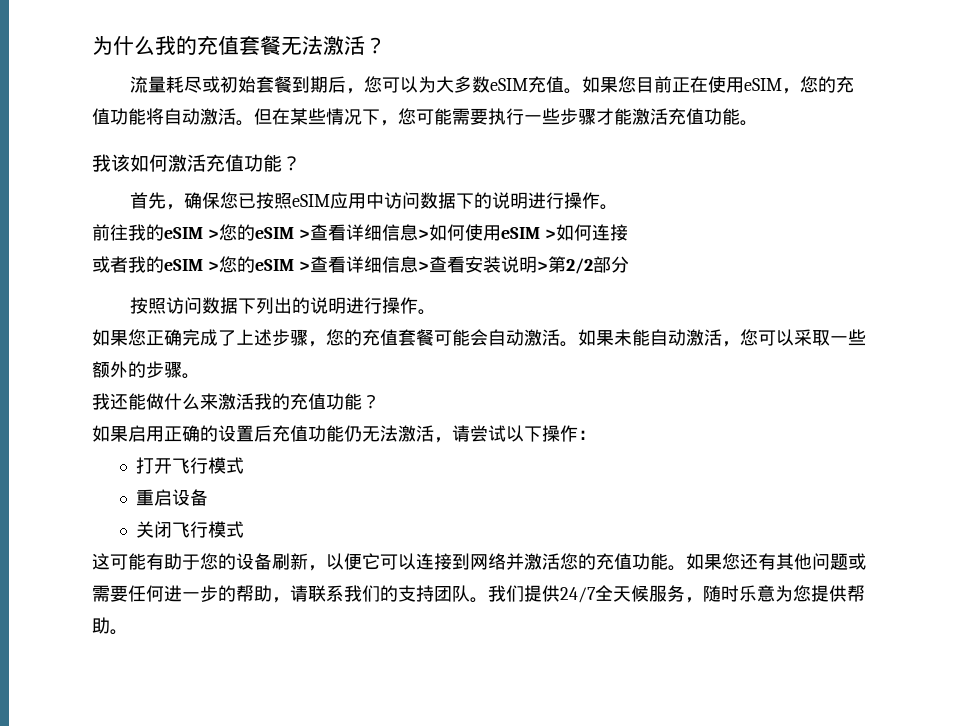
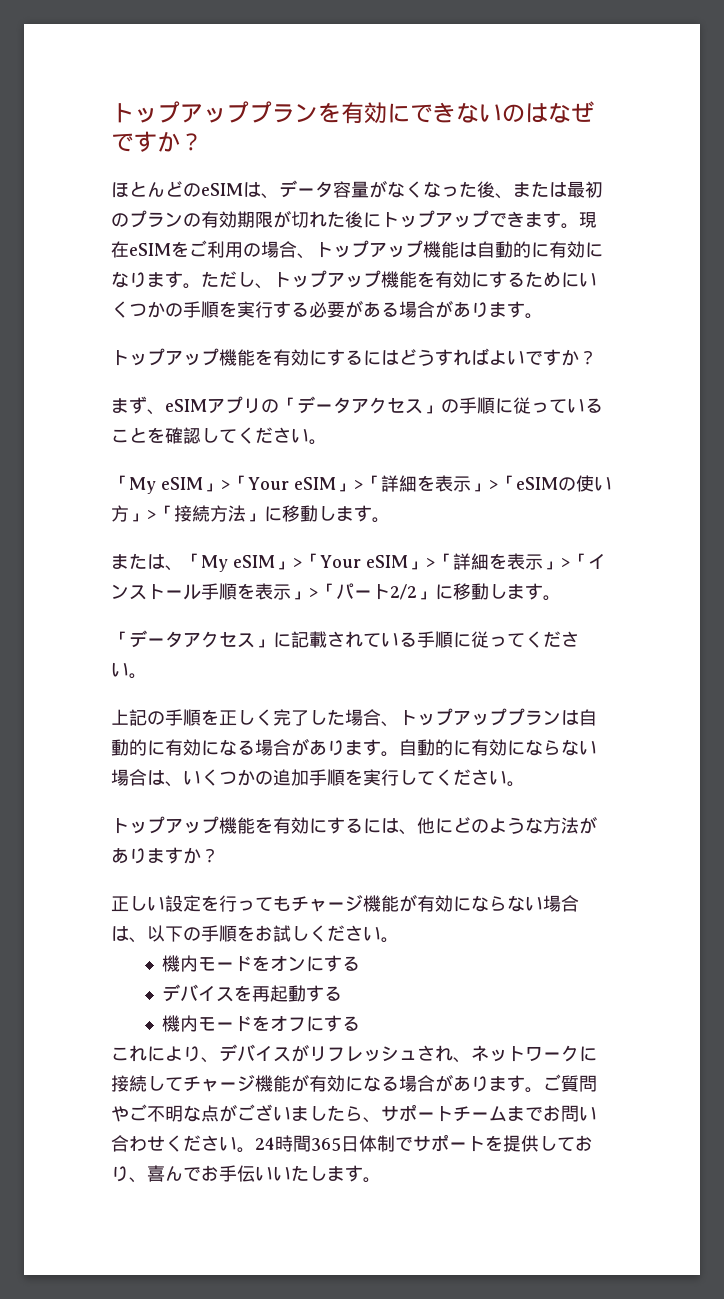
[92,35,386,56] [129,76,854,94] [92,108,758,126] [92,154,301,172] [129,192,618,210] [92,224,628,241] [92,256,629,274] [129,297,436,315] [92,329,866,347] [92,361,200,379] [92,393,380,410] [92,425,596,443] [136,457,245,474] [136,489,209,506] [136,521,245,538] [92,553,866,571] [92,585,865,603] [92,617,110,634] 为什么我的充值套餐无法激活？ // 流量耗尽或初始套餐到期后，您可以为大多数eSIM充值。如果您目前正在使用eSIM，您的充值功能将自动激活。但在某些情况下，您可能需要执行一些步骤才能激活充值功能。 // 我该如何激活充值功能？ // 首先，确保您已按照eSIM应用中访问数据下的说明进行操作。 // 前往我的eSIM >您的eSIM >查看详细信息>如何使用eSIM >如何连接 // 或者我的eSIM >您的eSIM >查看详细信息>查看安装说明>第2/2部分 // 按照访问数据下列出的说明进行操作。 // 如果您正确完成了上述步骤，您的充值套餐可能会自动激活。如果未能自动激活，您可以采取一些额外的步骤。 // 我还能做什么来激活我的充值功能？ // 如果启用正确的设置后充值功能仍无法激活，请尝试以下操作： // 打开飞行模式 // 重启设备 // 关闭飞行模式 // 这可能有助于您的设备刷新，以便它可以连接到网络并激活您的充值功能。如果您还有其他问题或需要任何进一步的帮助，请联系我们的支持团队。我们提供24/7全天候服务，随时乐意为您提供帮助 -> [111,101,594,124] [111,131,203,152] [111,180,603,199] [111,210,597,229] [111,240,603,259] [111,270,597,289] [111,300,543,319] [111,348,597,366] [111,396,603,415] [111,427,327,445] [111,475,612,494] [111,505,390,523] [111,553,606,572] [111,583,561,601] [111,630,579,648] [111,662,147,679] [111,708,597,727] [111,738,597,757] [111,769,525,787] [111,816,597,835] [111,847,219,864] [111,894,579,912] [111,925,399,943] [162,955,361,972] [162,984,343,1002] [162,1015,361,1032] [111,1044,597,1063] [111,1074,597,1093] [111,1104,597,1123] [111,1134,593,1153] [111,1165,363,1183] トップアッププランを有効にできないのはなぜですか？ // ほとんどのeSIMは、データ容量がなくなった後、または最初のプランの有効期限が切れた後にトップアップできます。現在eSIMをご利用の場合、トップアップ機能は自動的に有効になります。ただし、トップアップ機能を有効にするためにいくつかの手順を実行する必要がある場合があります。 // トップアップ機能を有効にするにはどうすればよいですか？ // まず、eSIMアプリの「データアクセス」の手順に従っていることを確認してください。 // 「My eSIM」>「Your eSIM」>「詳細を表示」>「eSIMの使い方」>「接続方法」に移動します。 // または、「My eSIM」>「Your eSIM」>「詳細を表示」>「インストール手順を表示」>「パート2/2」に移動します。 // 「データアクセス」に記載されている手順に従ってください。 // 上記の手順を正しく完了した場合、トップアッププランは自動的に有効になる場合があります。自動的に有効にならない場合は、いくつかの追加手順を実行してください。 // トップアップ機能を有効にするには、他にどのような方法がありますか？ // 正しい設定を行ってもチャージ機能が有効にならない場合は、以下の手順をお試しください。 // 機内モードをオンにする // デバイスを再起動する // 機内モードをオフにする // これにより、デバイスがリフレッシュされ、ネットワークに接続してチャージ機能が有効になる場合があります。ご質問やご不明な点がございましたら、サポートチームまでお問い合わせください。24時間365日体制でサポートを提供しており、喜んでお手伝いいたします

